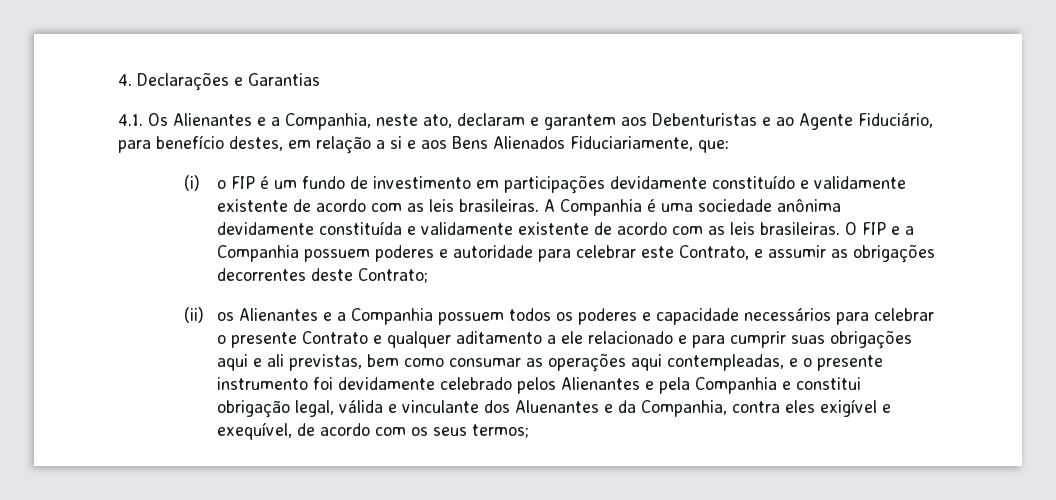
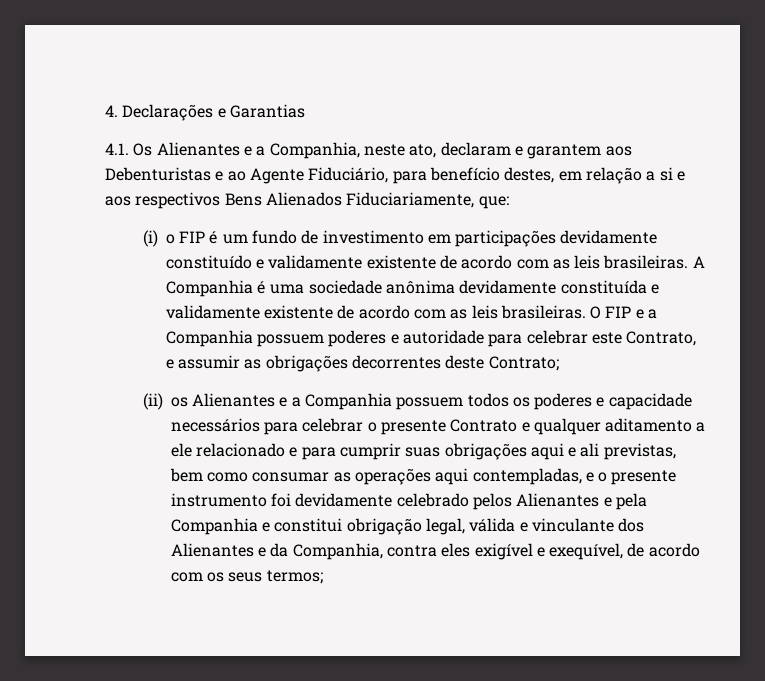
(447, 144) none -> [135,192,221,209] respectivos
[667,354,785,371] contempleadas, -> [472,468,582,485] contempladas,
[515,400,600,413] Aluenantes -> [170,543,254,557] Alienantes

